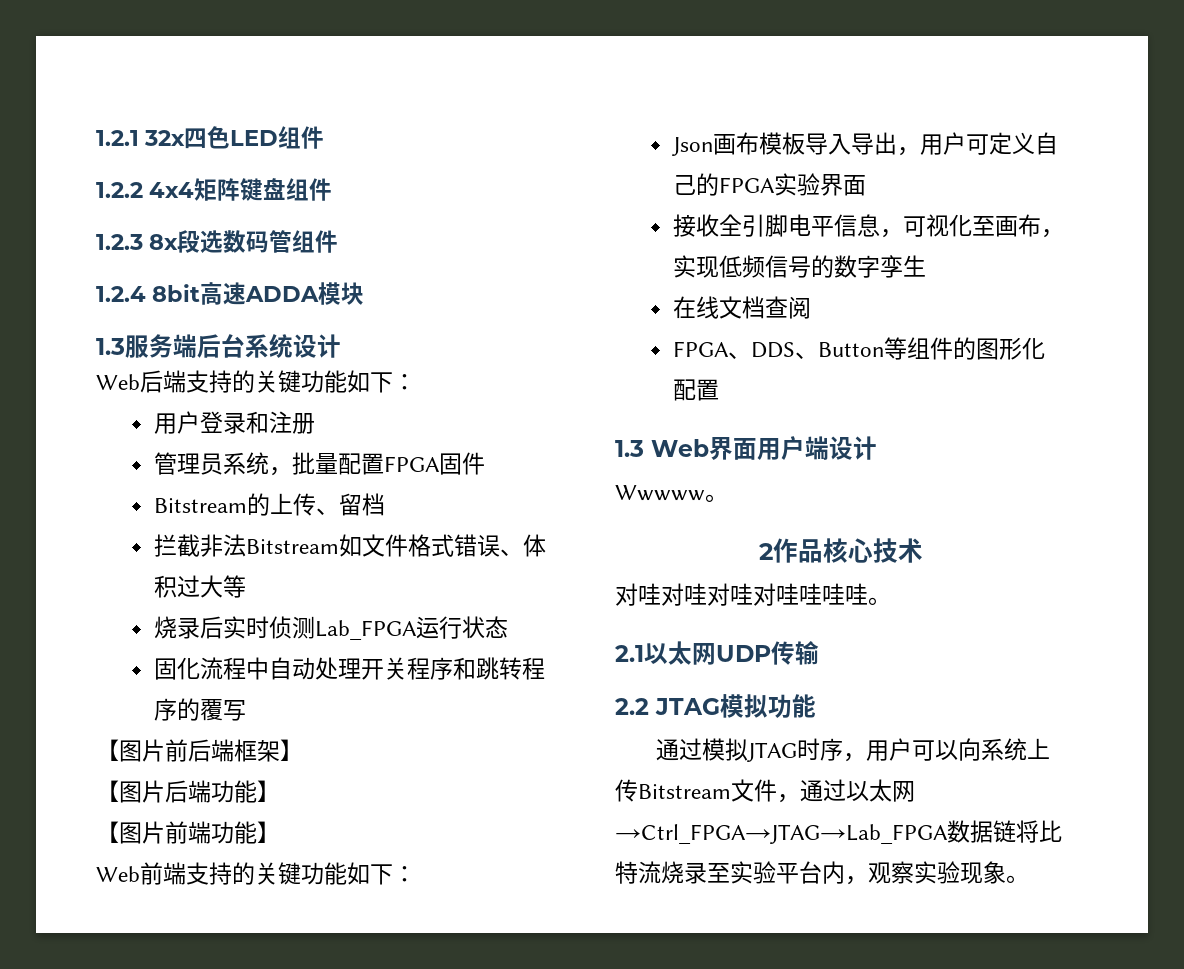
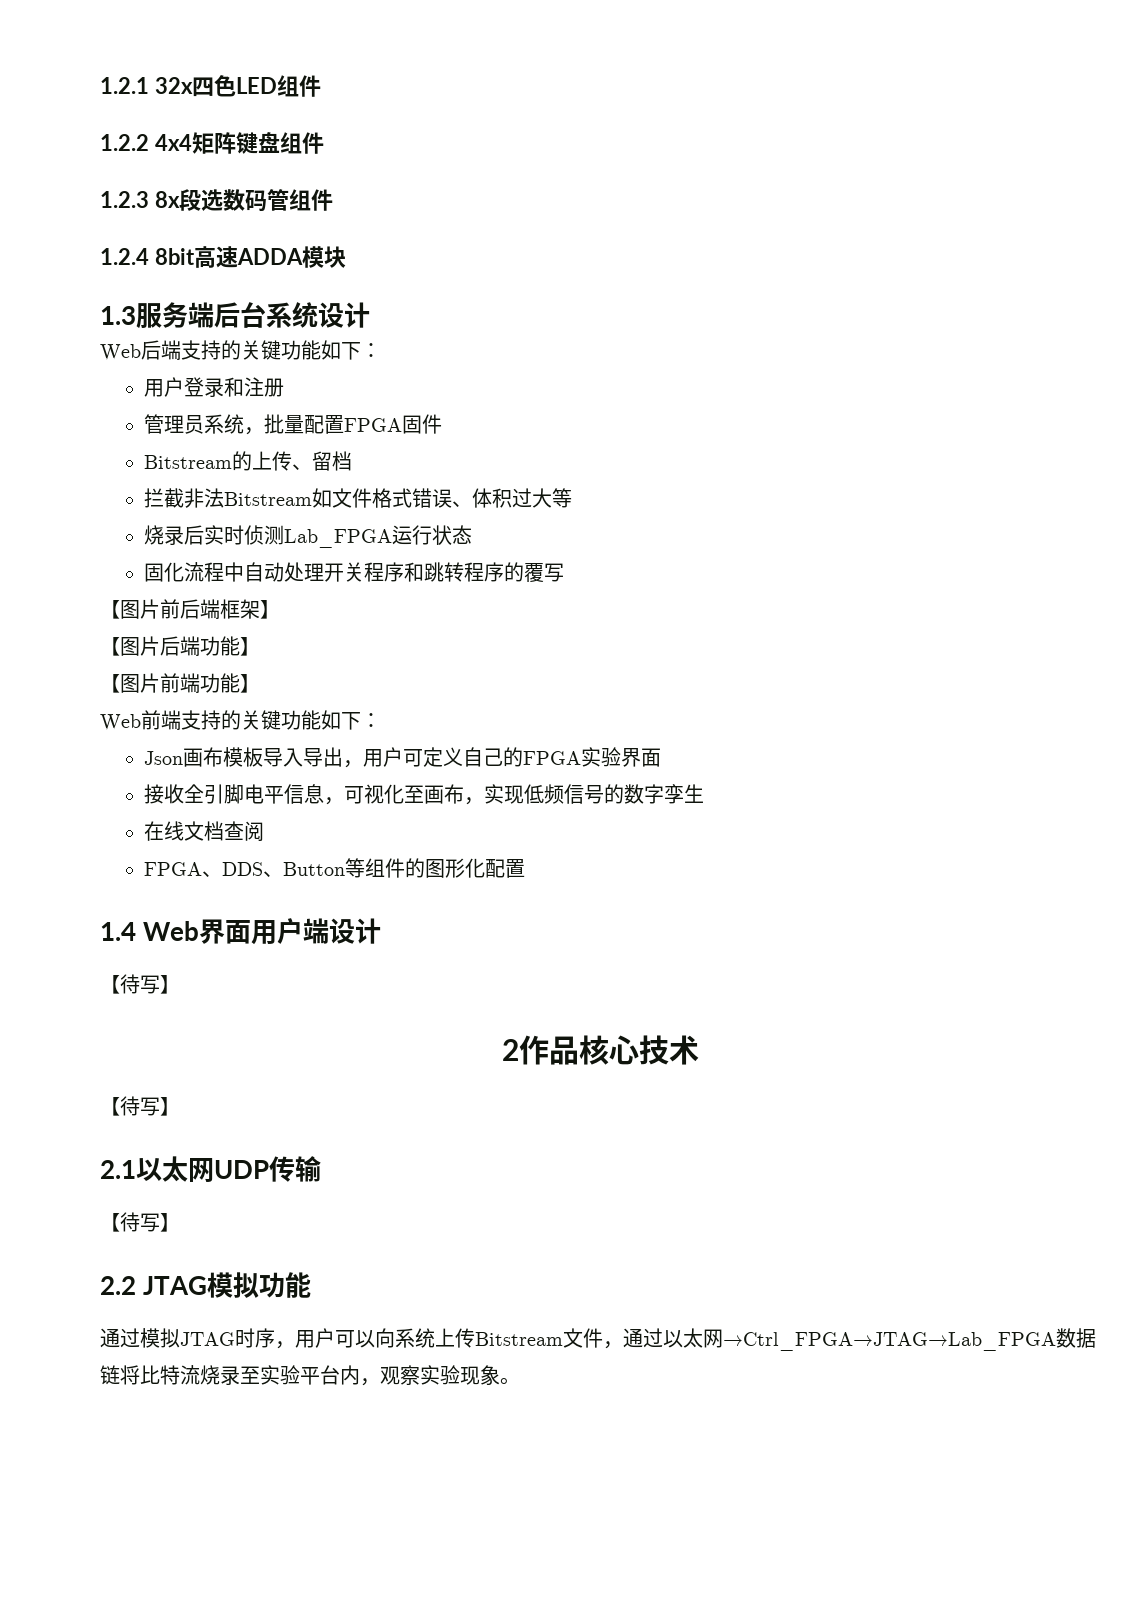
[615,440,644,457] 1.3 -> [100,922,136,941] 1.4
[615,485,728,502] Wwwww。 -> [100,974,180,994] 【待写】
[615,583,891,606] 对哇对哇对哇对哇哇哇哇。 -> [100,1096,180,1116] 【待写】
(819, 653) none -> [100,1212,180,1232] // 【待写】

